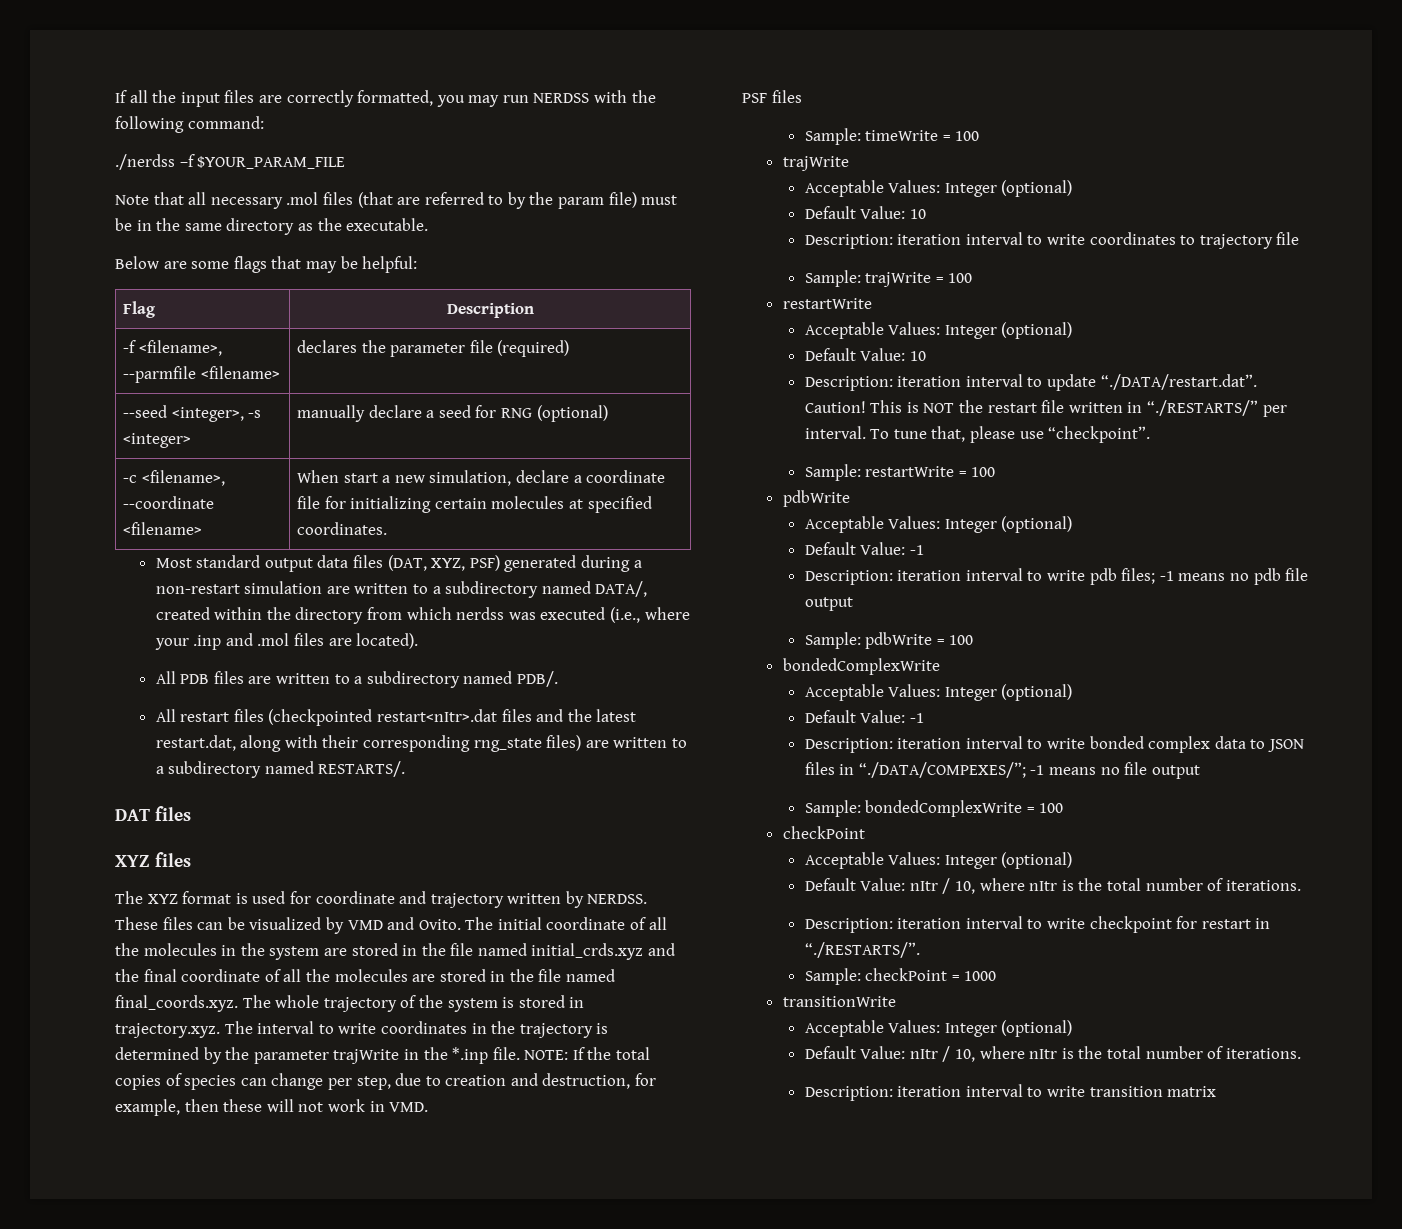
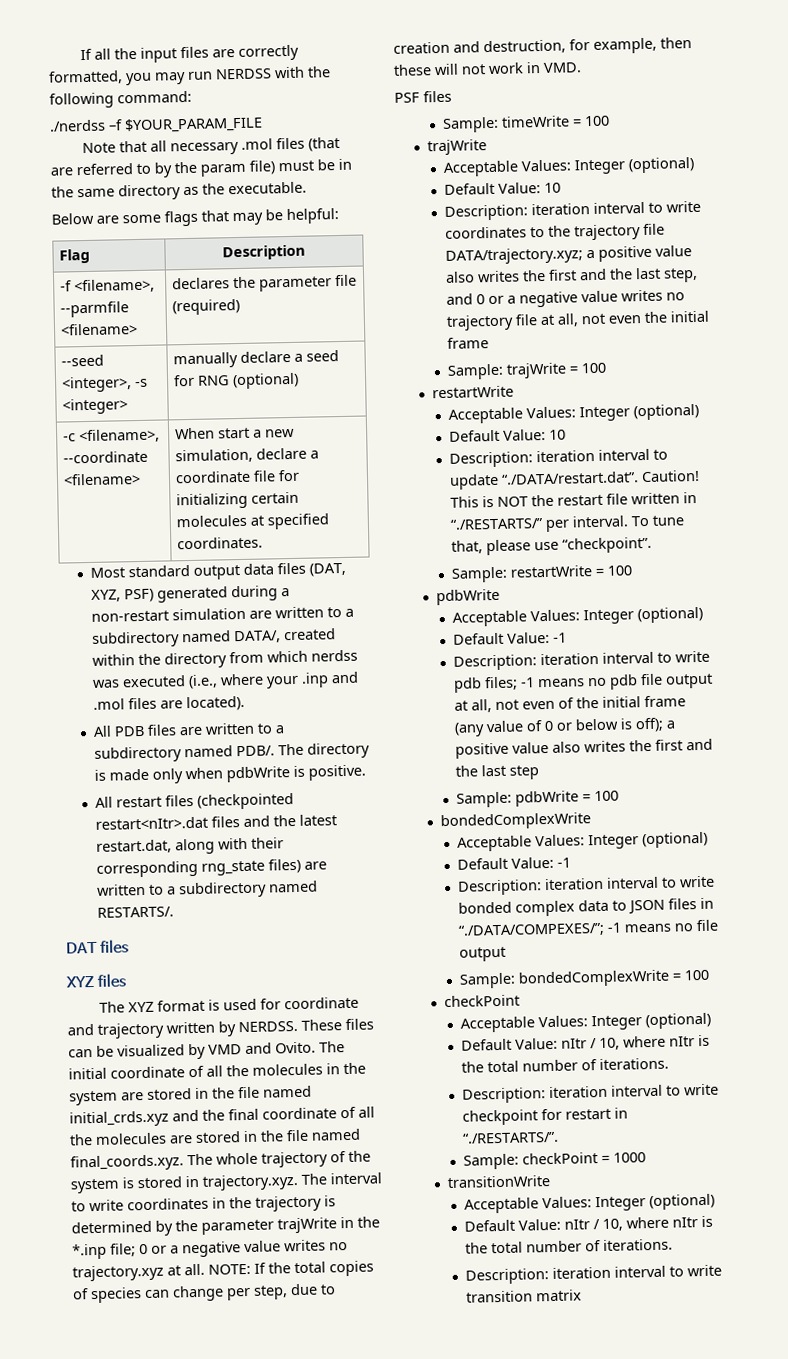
(558, 679) none -> [278,742,371,759] [94,764,367,784] The directory is made only when pdbWrite is positive.
[492,1047,520,1060] file. -> [110,1239,348,1258] [72,1263,205,1282] file; 0 or a negative value writes no trajectory.xyz at all.
[1199,232,1300,249] trajectory file -> [548,223,666,241] [445,245,693,265] [445,267,699,283] [446,289,686,308] [446,310,711,331] [447,337,490,349] the trajectory file DATA/trajectory.xyz; a positive value also writes the first and the last step, and 0 or a negative value writes no trajectory file at all, not even the initial frame
(853, 604) none -> [454,695,687,713] [454,717,677,737] [455,738,714,759] [455,764,540,780] at all, not even of the initial frame (any value of 0 or below is off); a positive value also writes the first and the last step

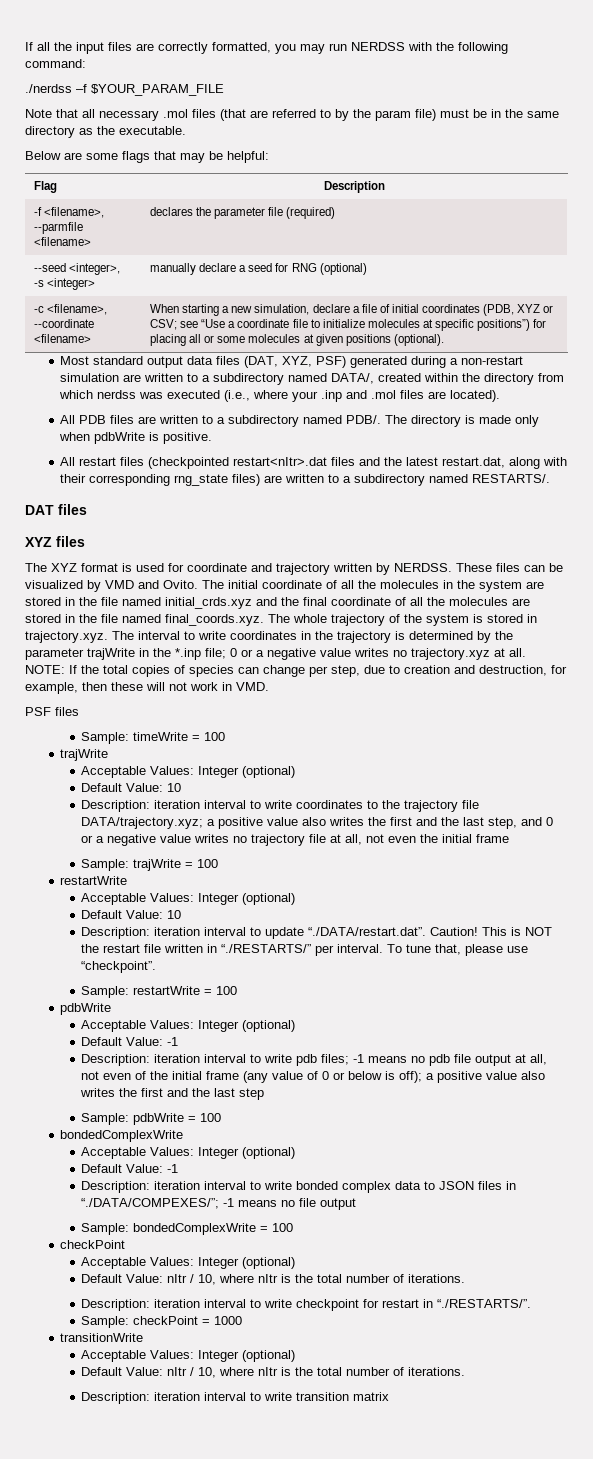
[217,427,250,439] start -> [182,304,220,316] starting
[174,469,300,484] [175,491,299,510] [175,513,330,530] [176,536,263,550] coordinate file for initializing certain molecules at specified coordinates. -> [361,304,554,316] [149,319,547,331] [149,334,444,346] file of initial coordinates (PDB, XYZ or CSV; see “Use a coordinate file to initialize molecules at specific positions”) for placing all or some molecules at given positions (optional).

